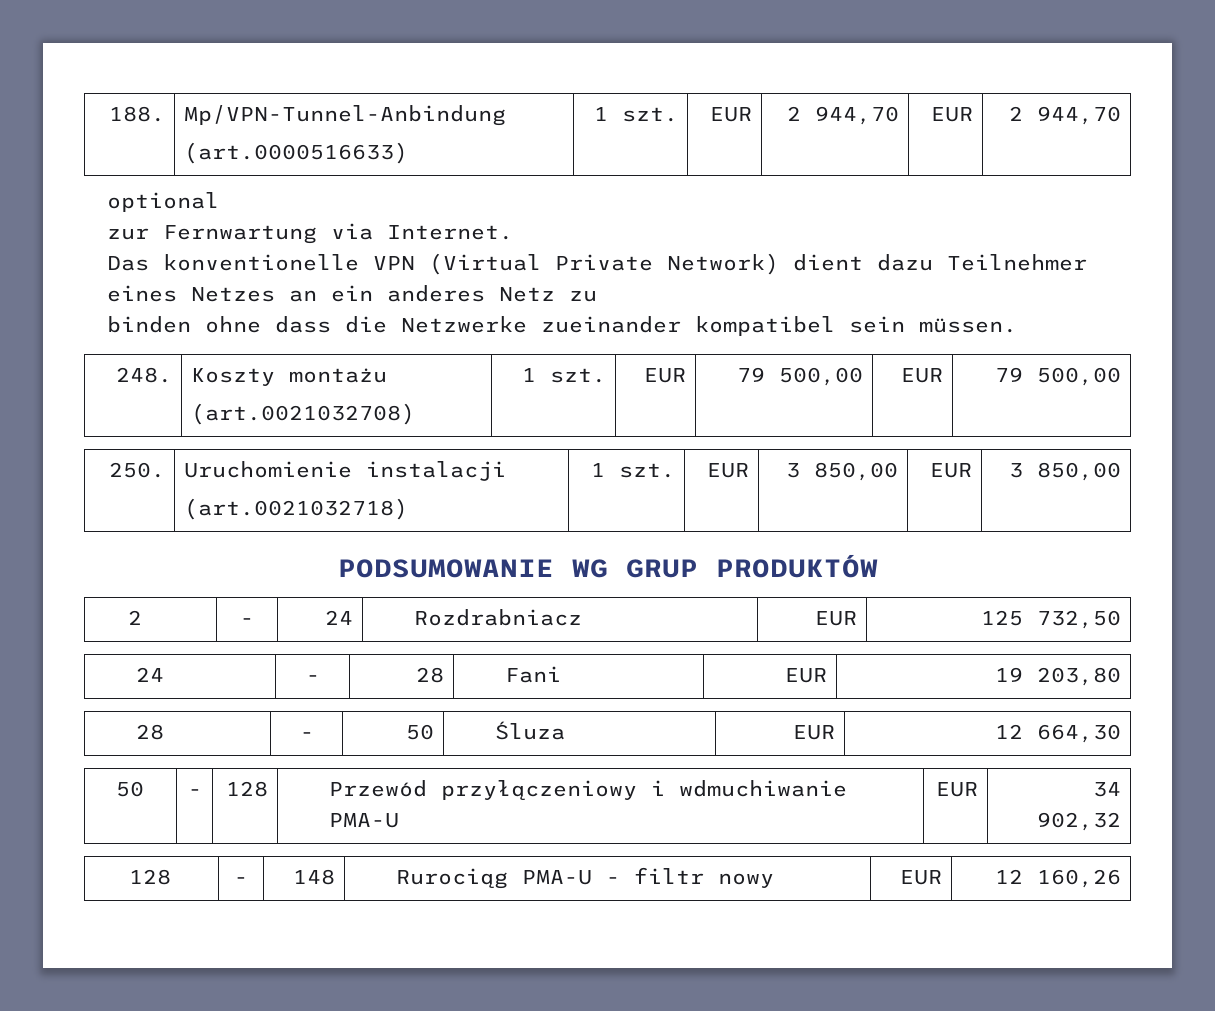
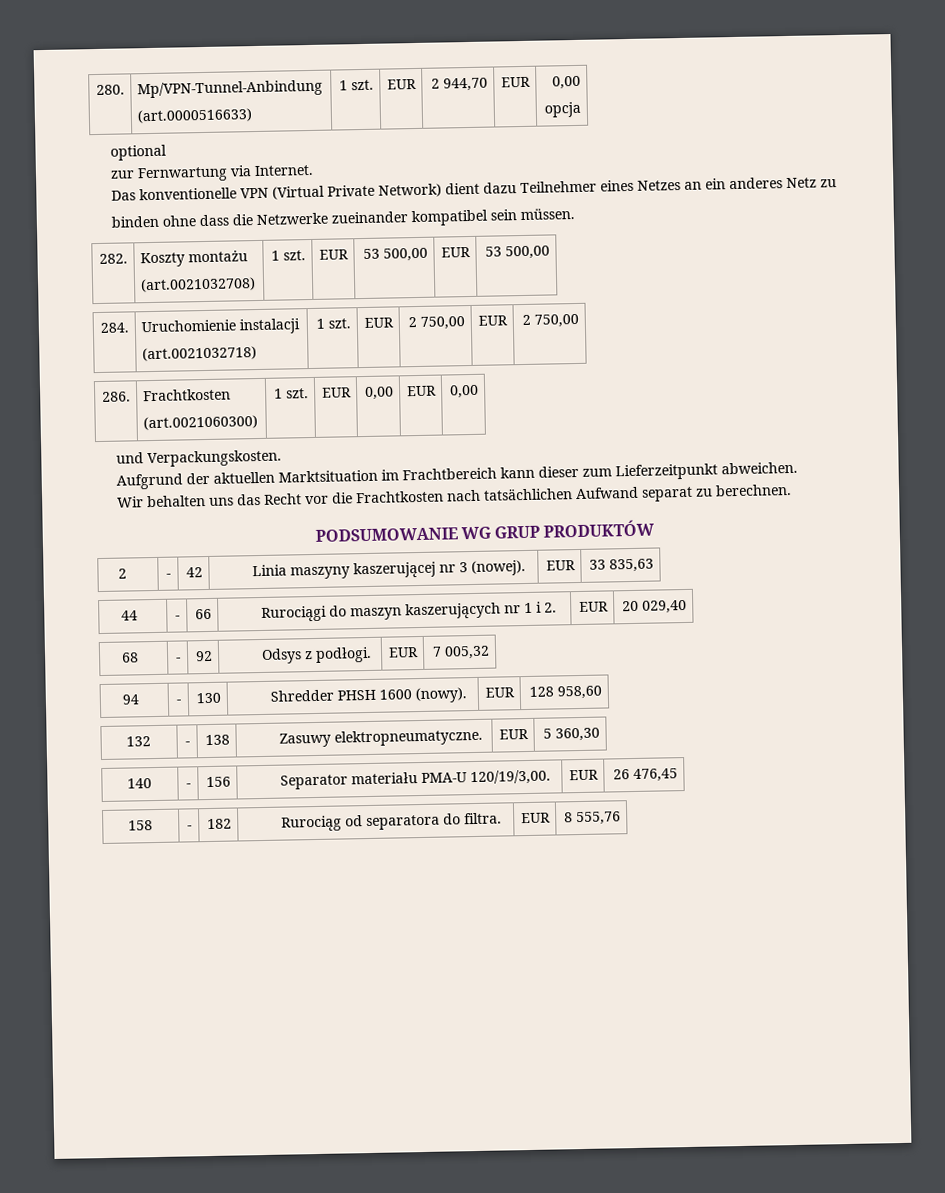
[108,106,165,122] 188. -> [96,84,126,95] 280.
[1008,106,1121,125] 2 944,70 -> [552,75,582,90] [544,101,582,118] 0,00 // opcja
[115,367,172,383] 248. -> [99,253,129,264] 282.
[736,367,765,382] 79 -> [363,248,381,259] 53
[994,367,1023,382] 79 -> [485,246,503,257] 53
[108,462,165,478] 250. -> [100,322,130,333] 284.
[785,462,898,481] [929,463,972,478] [1008,462,1121,481] 3 850,00 | EUR | 3 850,00 -> [408,316,466,330] [478,315,509,326] [522,313,580,328] [102,391,132,402] [142,388,231,402] [142,415,258,431] [274,388,310,399] [322,387,353,398] [365,386,395,400] [407,385,438,397] [450,384,480,399] [115,449,282,468] [115,461,798,490] [116,483,792,508] 2 750,00 | EUR | 2 750,00 // 286. | Frachtkosten // (art.0021060300) | 1 szt. | EUR | 0,00 | EUR | 0,00 // und Verpackungskosten. // Aufgrund der aktuellen Marktsituation im Frachtbereich kann dieser zum Lieferzeitpunkt abweichen. // Wir behalten uns das Recht vor die Frachtkosten nach tatsächlichen Aufwand separat zu berechnen.
[324,610,353,625] [414,609,583,626] [814,611,857,626] [980,610,1121,629] [136,667,165,682] [305,675,320,682] [415,667,444,683] [505,666,562,683] [784,668,827,683] [994,667,1121,686] [136,724,165,740] [299,732,314,739] [405,724,434,740] [495,721,566,740] [792,725,835,740] [994,724,1121,743] [116,781,145,797] [187,789,202,796] [225,781,268,797] [329,780,848,801] [329,813,400,828] [935,782,978,797] [1092,782,1121,797] [1036,812,1121,831] [128,869,171,885] [234,877,248,884] [292,869,335,885] [396,867,775,889] [899,870,942,885] [994,869,1121,888] 24 | Rozdrabniacz | EUR | 125 732,50 // 24 | - | 28 | Fani | EUR | 19 203,80 // 28 | - | 50 | Śluza | EUR | 12 664,30 // 50 | - | 128 | Przewód przyłączeniowy i wdmuchiwanie PMA-U | EUR | 34 902,32 // 128 | - | 148 | Rurociąg PMA-U - filtr nowy | EUR | 12 160,26 -> [186,567,204,578] [252,559,527,580] [546,560,577,571] [589,558,655,573] [121,610,139,621] [174,615,180,620] [195,608,213,620] [261,601,558,622] [579,601,610,612] [622,599,688,614] [121,652,140,663] [175,657,181,662] [195,650,214,662] [261,646,373,664] [388,647,420,658] [432,645,491,660] [122,694,140,705] [175,699,181,704] [196,692,222,704] [270,687,468,704] [485,687,516,698] [529,685,603,700] [125,736,151,747] [184,741,190,746] [205,734,231,746] [279,728,484,748] [499,728,530,740] [543,727,601,742] [126,778,152,789] [185,783,191,788] [206,776,232,788] [280,769,552,790] [569,769,600,781] [613,768,679,782] [127,820,153,831] [186,825,192,830] [207,818,233,830] [281,812,503,832] [521,812,552,824] [564,811,622,826] 42 | Linia maszyny kaszerującej nr 3 (nowej). | EUR | 33 835,63 // 44 | - | 66 | Rurociągi do maszyn kaszerujących nr 1 i 2. | EUR | 20 029,40 // 68 | - | 92 | Odsys z podłogi. | EUR | 7 005,32 // 94 | - | 130 | Shredder PHSH 1600 (nowy). | EUR | 128 958,60 // 132 | - | 138 | Zasuwy elektropneumatyczne. | EUR | 5 360,30 // 140 | - | 156 | Separator materiału PMA-U 120/19/3,00. | EUR | 26 476,45 // 158 | - | 182 | Rurociąg od separatora do filtra. | EUR | 8 555,76

